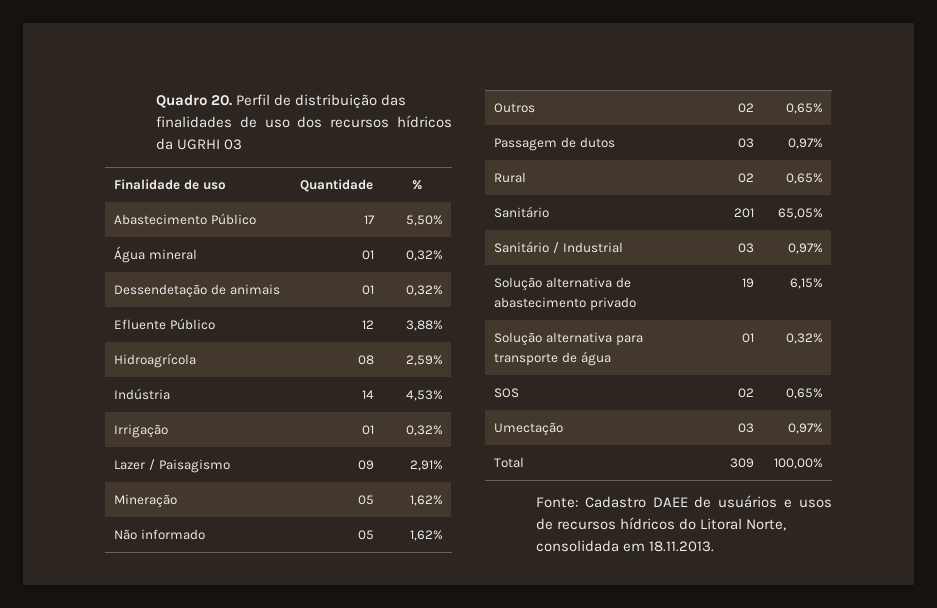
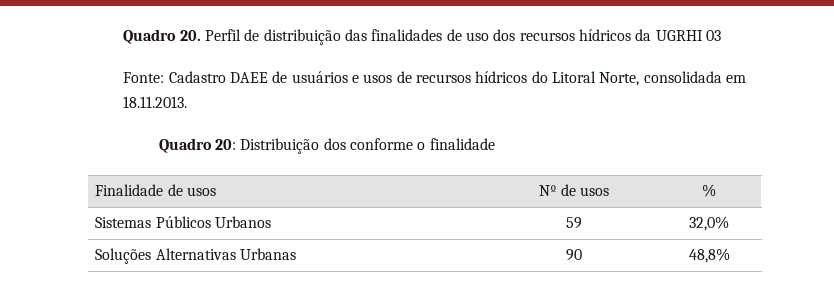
[114,179,226,190] [299,179,373,192] [412,180,422,190] [114,213,257,225] [363,215,375,224] [405,215,443,226] [114,246,198,263] [361,250,374,260] [405,250,443,261] [114,284,280,298] [361,285,374,295] [405,285,443,296] [114,318,216,330] [361,320,374,329] [405,320,443,331] [114,353,197,368] [357,355,374,365] [405,355,443,366] [114,388,171,400] [361,390,374,399] [405,390,443,401] [114,424,169,438] [361,425,374,435] [405,425,443,436] [114,459,230,473] [357,460,374,470] [409,460,443,471] [114,494,178,508] [357,495,374,505] [409,495,443,506] [114,529,206,540] [357,530,374,540] [409,530,443,541] [494,103,536,113] [737,103,754,113] [785,103,823,114] [494,137,615,151] [737,138,754,148] [787,138,823,149] [494,172,527,183] [737,173,754,183] [785,173,823,184] [494,206,550,218] [733,208,754,218] [777,208,823,219] [494,241,623,253] [737,243,754,253] [787,243,823,254] [494,277,631,291] [494,297,637,311] [741,278,754,288] [789,278,823,289] [494,332,643,346] [494,351,611,366] [741,333,754,343] [785,333,823,344] [494,388,520,398] [737,388,754,398] [785,388,823,399] [494,422,564,436] [737,423,754,433] [787,423,823,434] [494,457,525,468] [729,458,754,468] [773,458,823,469] // Finalidade de uso | Quantidade | % // Abastecimento Público | 17 | 5,50% // Água mineral | 01 | 0,32% // Dessendetação de animais | 01 | 0,32% // Efluente Público | 12 | 3,88% // Hidroagrícola | 08 | 2,59% // Indústria | 14 | 4,53% // Irrigação | 01 | 0,32% // Lazer / Paisagismo | 09 | 2,91% // Mineração | 05 | 1,62% // Não informado | 05 | 1,62% // Outros | 02 | 0,65% // Passagem de dutos | 03 | 0,97% // Rural | 02 | 0,65% // Sanitário | 201 | 65,05% // Sanitário / Industrial | 03 | 0,97% // Solução alternativa de abastecimento privado | 19 | 6,15% // Solução alternativa para transporte de água | 01 | 0,32% // SOS | 02 | 0,65% // Umectação | 03 | 0,97% // Total | 309 | 100,00% -> (721, 35) none
(715, 546) none -> [158,138,495,154] [95,184,217,196] [538,184,610,196] [702,184,716,197] [95,216,272,228] [566,217,582,229] [689,216,729,231] [95,248,297,264] [566,249,582,261] [688,248,730,263] // Quadro 20: Distribuição dos conforme o finalidade // Finalidade de usos | Nº de usos | % // Sistemas Públicos Urbanos | 59 | 32,0% // Soluções Alternativas Urbanas | 90 | 48,8%

